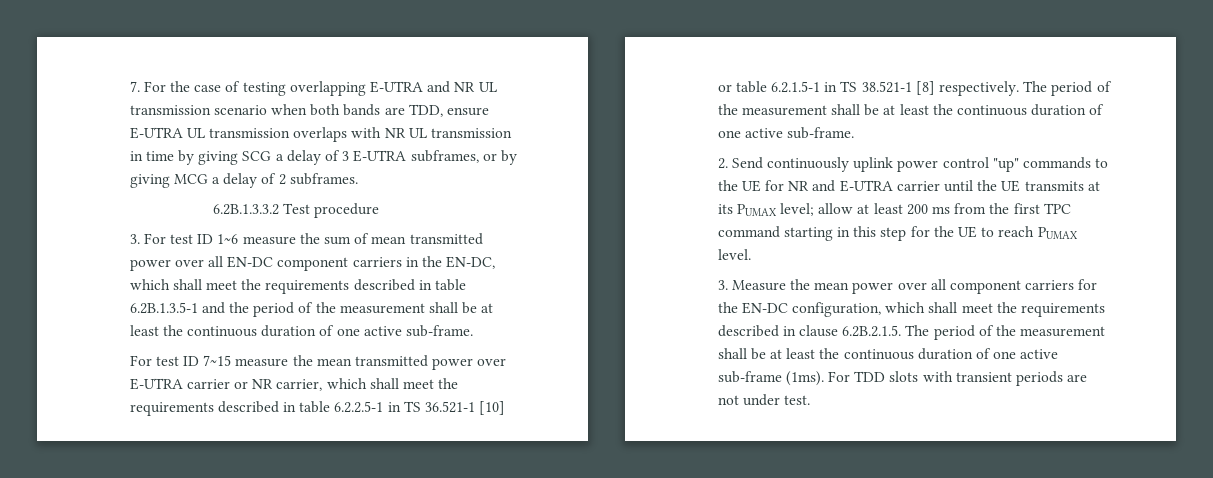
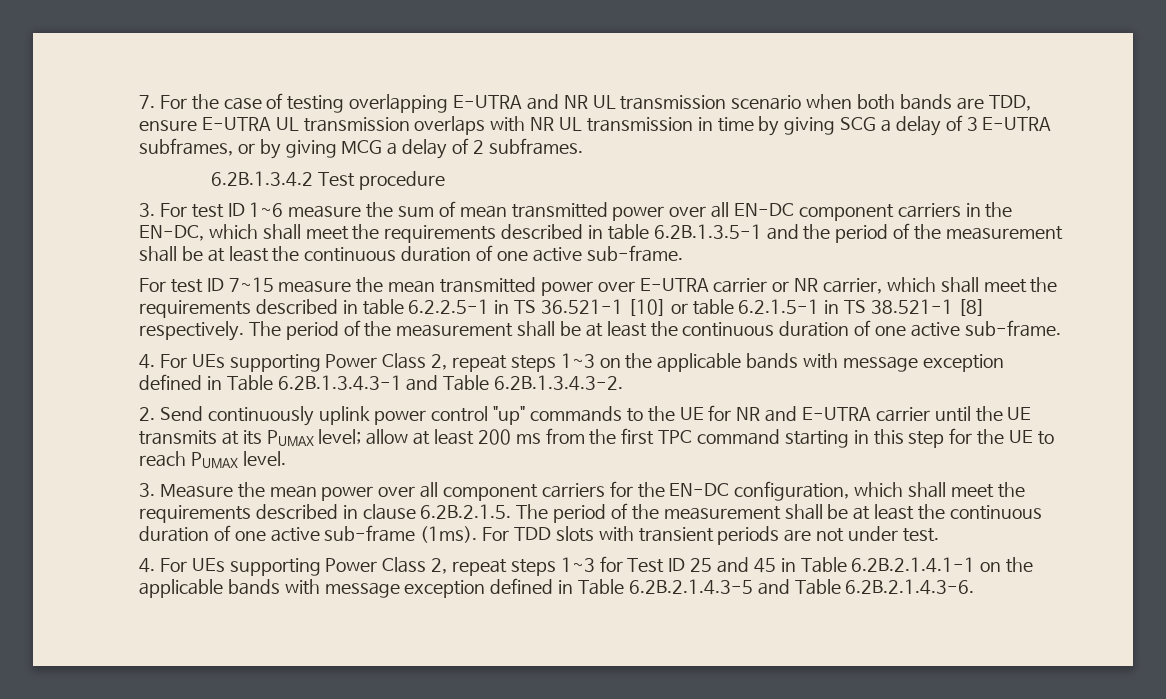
[212,204,279,215] 6.2B.1.3.3.2 -> [210,171,313,187] 6.2B.1.3.4.2
(855, 133) none -> [138,353,1004,372] [138,374,624,391] // 4. For UEs supporting Power Class 2, repeat steps 1~3 on the applicable bands with message exception defined in Table 6.2B.1.3.4.3-1 and Table 6.2B.1.3.4.3-2.
(811, 400) none -> [138,556,1034,576] [138,578,975,598] // 4. For UEs supporting Power Class 2, repeat steps 1~3 for Test ID 25 and 45 in Table 6.2B.2.1.4.1-1 on the applicable bands with message exception defined in Table 6.2B.2.1.4.3-5 and Table 6.2B.2.1.4.3-6.

